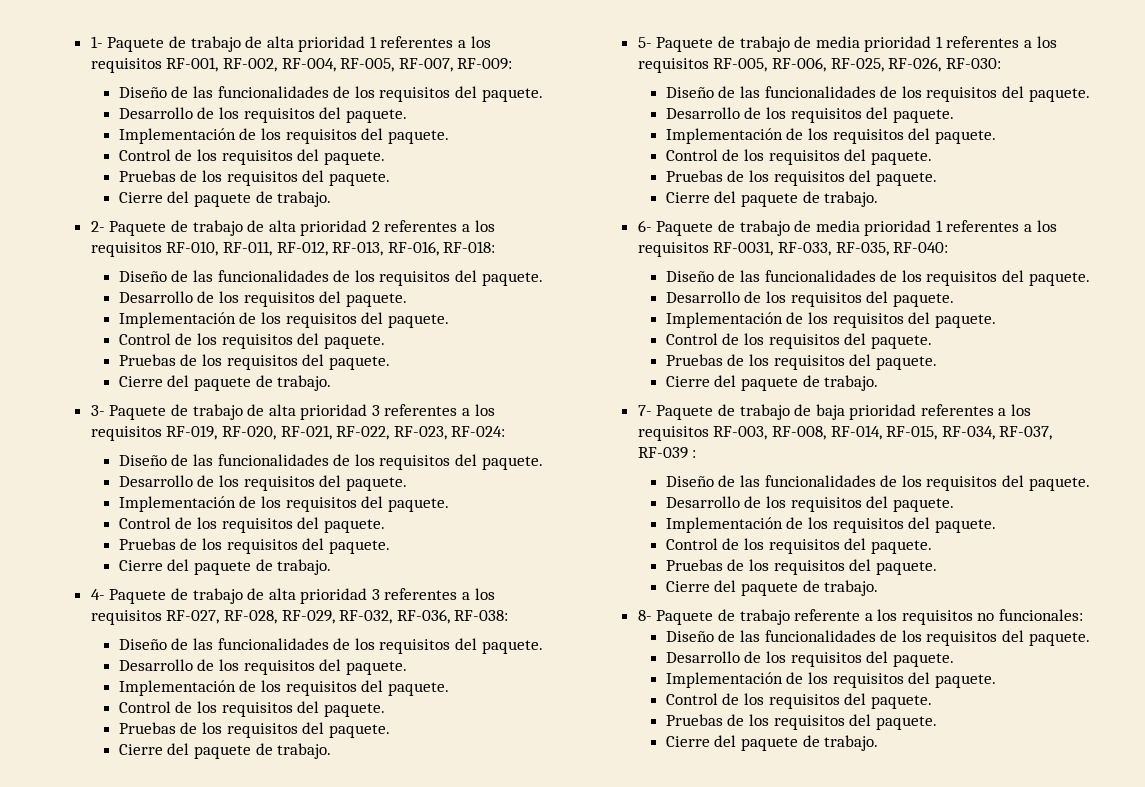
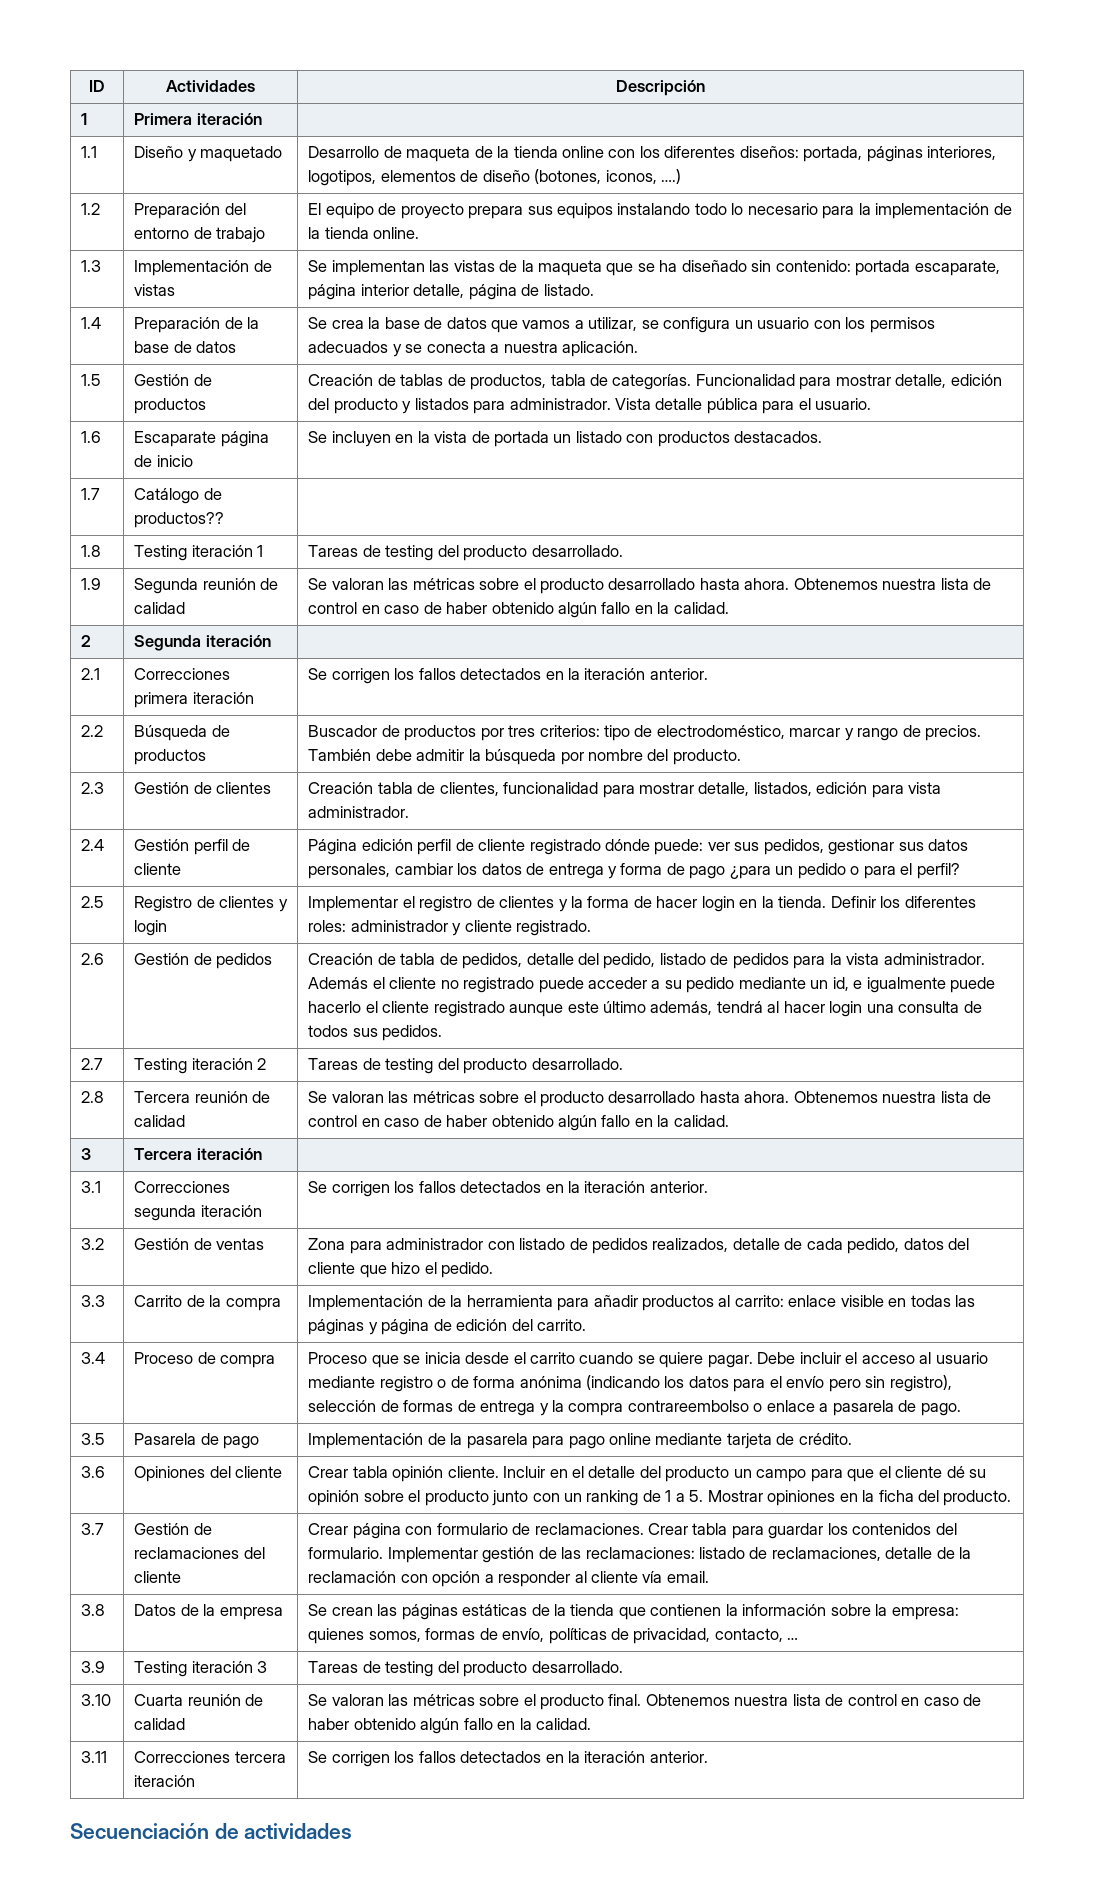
[90,36,491,52] [90,57,513,73] [118,86,543,102] [118,107,407,123] [118,128,449,144] [118,149,385,165] [118,170,390,186] [118,191,332,207] [90,220,495,236] [90,241,496,257] [118,270,543,286] [118,291,407,307] [118,312,449,328] [118,333,385,349] [118,354,390,370] [118,375,332,391] [90,404,495,420] [90,425,506,441] [118,454,543,470] [118,475,407,491] [118,496,449,512] [118,517,385,533] [118,538,390,554] [118,559,332,575] [90,588,495,604] [90,609,509,625] [118,638,543,654] [118,659,407,675] [118,680,449,696] [118,701,385,717] [118,722,390,738] [118,743,332,759] [637,36,1057,52] [637,57,1001,73] [665,86,1090,102] [665,107,954,123] [665,128,996,144] [665,149,932,165] [665,170,937,186] [665,191,879,207] [637,220,1057,236] [637,241,949,257] [665,270,1090,286] [665,291,954,307] [665,312,996,328] [665,333,932,349] [665,354,937,370] [665,375,879,391] [637,404,1032,420] [637,425,1053,441] [637,447,697,459] [665,475,1090,491] [665,496,954,512] [665,517,996,533] [665,538,932,554] [665,559,937,575] [665,580,879,596] [637,609,1084,625] [665,630,1090,646] [665,651,954,667] [665,672,996,688] [665,693,932,709] [665,714,937,730] [665,735,879,751] 1- Paquete de trabajo de alta prioridad 1 referentes a los requisitos RF-001, RF-002, RF-004, RF-005, RF-007, RF-009: // Diseño de las funcionalidades de los requisitos del paquete. // Desarrollo de los requisitos del paquete. // Implementación de los requisitos del paquete. // Control de los requisitos del paquete. // Pruebas de los requisitos del paquete. // Cierre del paquete de trabajo. // 2- Paquete de trabajo de alta prioridad 2 referentes a los requisitos RF-010, RF-011, RF-012, RF-013, RF-016, RF-018: // Diseño de las funcionalidades de los requisitos del paquete. // Desarrollo de los requisitos del paquete. // Implementación de los requisitos del paquete. // Control de los requisitos del paquete. // Pruebas de los requisitos del paquete. // Cierre del paquete de trabajo. // 3- Paquete de trabajo de alta prioridad 3 referentes a los requisitos RF-019, RF-020, RF-021, RF-022, RF-023, RF-024: // Diseño de las funcionalidades de los requisitos del paquete. // Desarrollo de los requisitos del paquete. // Implementación de los requisitos del paquete. // Control de los requisitos del paquete. // Pruebas de los requisitos del paquete. // Cierre del paquete de trabajo. // 4- Paquete de trabajo de alta prioridad 3 referentes a los requisitos RF-027, RF-028, RF-029, RF-032, RF-036, RF-038: // Diseño de las funcionalidades de los requisitos del paquete. // Desarrollo de los requisitos del paquete. // Implementación de los requisitos del paquete. // Control de los requisitos del paquete. // Pruebas de los requisitos del paquete. // Cierre del paquete de trabajo. // 5- Paquete de trabajo de media prioridad 1 referentes a los requisitos RF-005, RF-006, RF-025, RF-026, RF-030: // Diseño de las funcionalidades de los requisitos del paquete. // Desarrollo de los requisitos del paquete. // Implementación de los requisitos del paquete. // Control de los requisitos del paquete. // Pruebas de los requisitos del paquete. // Cierre del paquete de trabajo. // 6- Paquete de trabajo de media prioridad 1 referentes a los requisitos RF-0031, RF-033, RF-035, RF-040: // Diseño de las funcionalidades de los requisitos del paquete. // Desarrollo de los requisitos del paquete. // Implementación de los requisitos del paquete. // Control de los requisitos del paquete. // Pruebas de los requisitos del paquete. // Cierre del paquete de trabajo. // 7- Paquete de trabajo de baja prioridad referentes a los requisitos RF-003, RF-008, RF-014, RF-015, RF-034, RF-037, RF-039 : // Diseño de las funcionalidades de los requisitos del paquete. // Desarrollo de los requisitos del paquete. // Implementación de los requisitos del paquete. // Control de los requisitos del paquete. // Pruebas de los requisitos del paquete. // Cierre del paquete de trabajo. // 8- Paquete de trabajo referente a los requisitos no funcionales: // Diseño de las funcionalidades de los requisitos del paquete. // Desarrollo de los requisitos del paquete. // Implementación de los requisitos del paquete. // Control de los requisitos del paquete. // Pruebas de los requisitos del paquete. // Cierre del paquete de trabajo. -> [89,80,105,92] [166,80,255,92] [616,80,705,96] [81,113,88,125] [134,113,262,125] [81,146,98,158] [134,146,283,162] [308,146,997,162] [308,169,681,186] [81,203,101,215] [134,203,246,219] [134,227,266,243] [308,203,1012,219] [308,227,420,239] [81,260,102,272] [134,260,272,276] [134,284,176,296] [308,260,1000,276] [308,284,594,300] [81,317,102,329] [134,317,260,333] [134,341,237,353] [308,317,935,333] [308,341,638,357] [81,374,102,386] [134,374,212,386] [134,398,207,414] [308,374,1002,390] [308,398,872,414] [81,431,102,443] [134,431,269,447] [134,455,193,467] [308,431,823,447] [81,488,101,500] [134,488,222,504] [134,512,225,528] [81,545,102,557] [134,545,264,561] [308,545,623,561] [81,578,102,590] [134,578,279,594] [134,602,186,614] [308,578,992,594] [308,602,729,618] [81,635,92,647] [134,635,271,651] [81,668,101,680] [134,668,231,680] [134,692,254,708] [308,668,708,684] [81,725,104,737] [134,725,230,741] [134,749,207,765] [308,725,982,741] [308,749,741,765] [81,782,105,794] [134,782,272,794] [308,782,942,798] [308,806,410,818] [81,839,105,851] [134,839,251,855] [134,863,182,875] [308,839,969,855] [308,863,960,879] [81,896,105,908] [134,896,288,912] [134,920,168,936] [308,896,976,912] [308,920,592,936] [81,953,105,965] [134,953,273,969] [308,953,985,969] [308,977,996,993] [308,1001,982,1017] [308,1025,443,1041] [81,1058,104,1070] [134,1058,267,1074] [308,1058,623,1074] [81,1091,105,1103] [134,1091,271,1103] [134,1115,186,1127] [308,1091,992,1107] [308,1115,729,1131] [81,1148,92,1160] [134,1148,262,1160] [81,1181,102,1193] [134,1181,231,1193] [134,1205,262,1221] [308,1181,708,1197] [81,1238,105,1250] [134,1238,265,1250] [308,1238,970,1254] [308,1262,494,1278] [81,1295,106,1307] [134,1295,281,1311] [308,1295,976,1311] [308,1319,586,1335] [81,1352,106,1364] [134,1352,276,1368] [308,1352,988,1368] [308,1375,952,1392] [308,1400,961,1416] [81,1433,106,1445] [134,1433,260,1449] [308,1433,852,1449] [81,1466,106,1478] [134,1466,283,1482] [308,1466,987,1482] [308,1490,1012,1506] [81,1523,105,1535] [134,1523,212,1535] [134,1547,265,1559] [134,1571,182,1583] [308,1523,957,1539] [308,1547,972,1563] [308,1571,709,1587] [81,1604,106,1616] [134,1604,283,1620] [308,1604,959,1620] [308,1628,799,1644] [81,1661,106,1673] [134,1661,268,1677] [308,1661,623,1677] [81,1694,112,1706] [134,1694,264,1706] [134,1718,186,1730] [308,1694,982,1710] [308,1718,591,1734] [81,1751,108,1763] [134,1751,286,1763] [134,1775,196,1787] [308,1751,708,1767] [70,1823,353,1839] ID | Actividades | Descripción // 1 | Primera iteración | // 1.1 | Diseño y maquetado | Desarrollo de maqueta de la tienda online con los diferentes diseños: portada, páginas interiores, logotipos, elementos de diseño (botones, iconos, ….) // 1.2 | Preparación del entorno de trabajo | El equipo de proyecto prepara sus equipos instalando todo lo necesario para la implementación de la tienda online. // 1.3 | Implementación de vistas | Se implementan las vistas de la maqueta que se ha diseñado sin contenido: portada escaparate, página interior detalle, página de listado. // 1.4 | Preparación de la base de datos | Se crea la base de datos que vamos a utilizar, se configura un usuario con los permisos adecuados y se conecta a nuestra aplicación. // 1.5 | Gestión de productos | Creación de tablas de productos, tabla de categorías. Funcionalidad para mostrar detalle, edición del producto y listados para administrador. Vista detalle pública para el usuario. // 1.6 | Escaparate página de inicio | Se incluyen en la vista de portada un listado con productos destacados. // 1.7 | Catálogo de productos?? | // 1.8 | Testing iteración 1 | Tareas de testing del producto desarrollado. // 1.9 | Segunda reunión de calidad | Se valoran las métricas sobre el producto desarrollado hasta ahora. Obtenemos nuestra lista de control en caso de haber obtenido algún fallo en la calidad. // 2 | Segunda iteración | // 2.1 | Correcciones primera iteración | Se corrigen los fallos detectados en la iteración anterior. // 2.2 | Búsqueda de productos | Buscador de productos por tres criterios: tipo de electrodoméstico, marcar y rango de precios. También debe admitir la búsqueda por nombre del producto. // 2.3 | Gestión de clientes | Creación tabla de clientes, funcionalidad para mostrar detalle, listados, edición para vista administrador. // 2.4 | Gestión perfil de cliente | Página edición perfil de cliente registrado dónde puede: ver sus pedidos, gestionar sus datos personales, cambiar los datos de entrega y forma de pago ¿para un pedido o para el perfil? // 2.5 | Registro de clientes y login | Implementar el registro de clientes y la forma de hacer login en la tienda. Definir los diferentes roles: administrador y cliente registrado. // 2.6 | Gestión de pedidos | Creación de tabla de pedidos, detalle del pedido, listado de pedidos para la vista administrador. Además el cliente no registrado puede acceder a su pedido mediante un id, e igualmente puede hacerlo el cliente registrado aunque este último además, tendrá al hacer login una consulta de todos sus pedidos. // 2.7 | Testing iteración 2 | Tareas de testing del producto desarrollado. // 2.8 | Tercera reunión de calidad | Se valoran las métricas sobre el producto desarrollado hasta ahora. Obtenemos nuestra lista de control en caso de haber obtenido algún fallo en la calidad. // 3 | Tercera iteración | // 3.1 | Correcciones segunda iteración | Se corrigen los fallos detectados en la iteración anterior. // 3.2 | Gestión de ventas | Zona para administrador con listado de pedidos realizados, detalle de cada pedido, datos del cliente que hizo el pedido. // 3.3 | Carrito de la compra | Implementación de la herramienta para añadir productos al carrito: enlace visible en todas las páginas y página de edición del carrito. // 3.4 | Proceso de compra | Proceso que se inicia desde el carrito cuando se quiere pagar. Debe incluir el acceso al usuario mediante registro o de forma anónima (indicando los datos para el envío pero sin registro), selección de formas de entrega y la compra contrareembolso o enlace a pasarela de pago. // 3.5 | Pasarela de pago | Implementación de la pasarela para pago online mediante tarjeta de crédito. // 3.6 | Opiniones del cliente | Crear tabla opinión cliente. Incluir en el detalle del producto un campo para que el cliente dé su opinión sobre el producto junto con un ranking de 1 a 5. Mostrar opiniones en la ficha del producto. // 3.7 | Gestión de reclamaciones del cliente | Crear página con formulario de reclamaciones. Crear tabla para guardar los contenidos del formulario. Implementar gestión de las reclamaciones: listado de reclamaciones, detalle de la reclamación con opción a responder al cliente vía email. // 3.8 | Datos de la empresa | Se crean las páginas estáticas de la tienda que contienen la información sobre la empresa: quienes somos, formas de envío, políticas de privacidad, contacto, … // 3.9 | Testing iteración 3 | Tareas de testing del producto desarrollado. // 3.10 | Cuarta reunión de calidad | Se valoran las métricas sobre el producto final. Obtenemos nuestra lista de control en caso de haber obtenido algún fallo en la calidad. // 3.11 | Correcciones tercera iteración | Se corrigen los fallos detectados en la iteración anterior. // Secuenciación de actividades

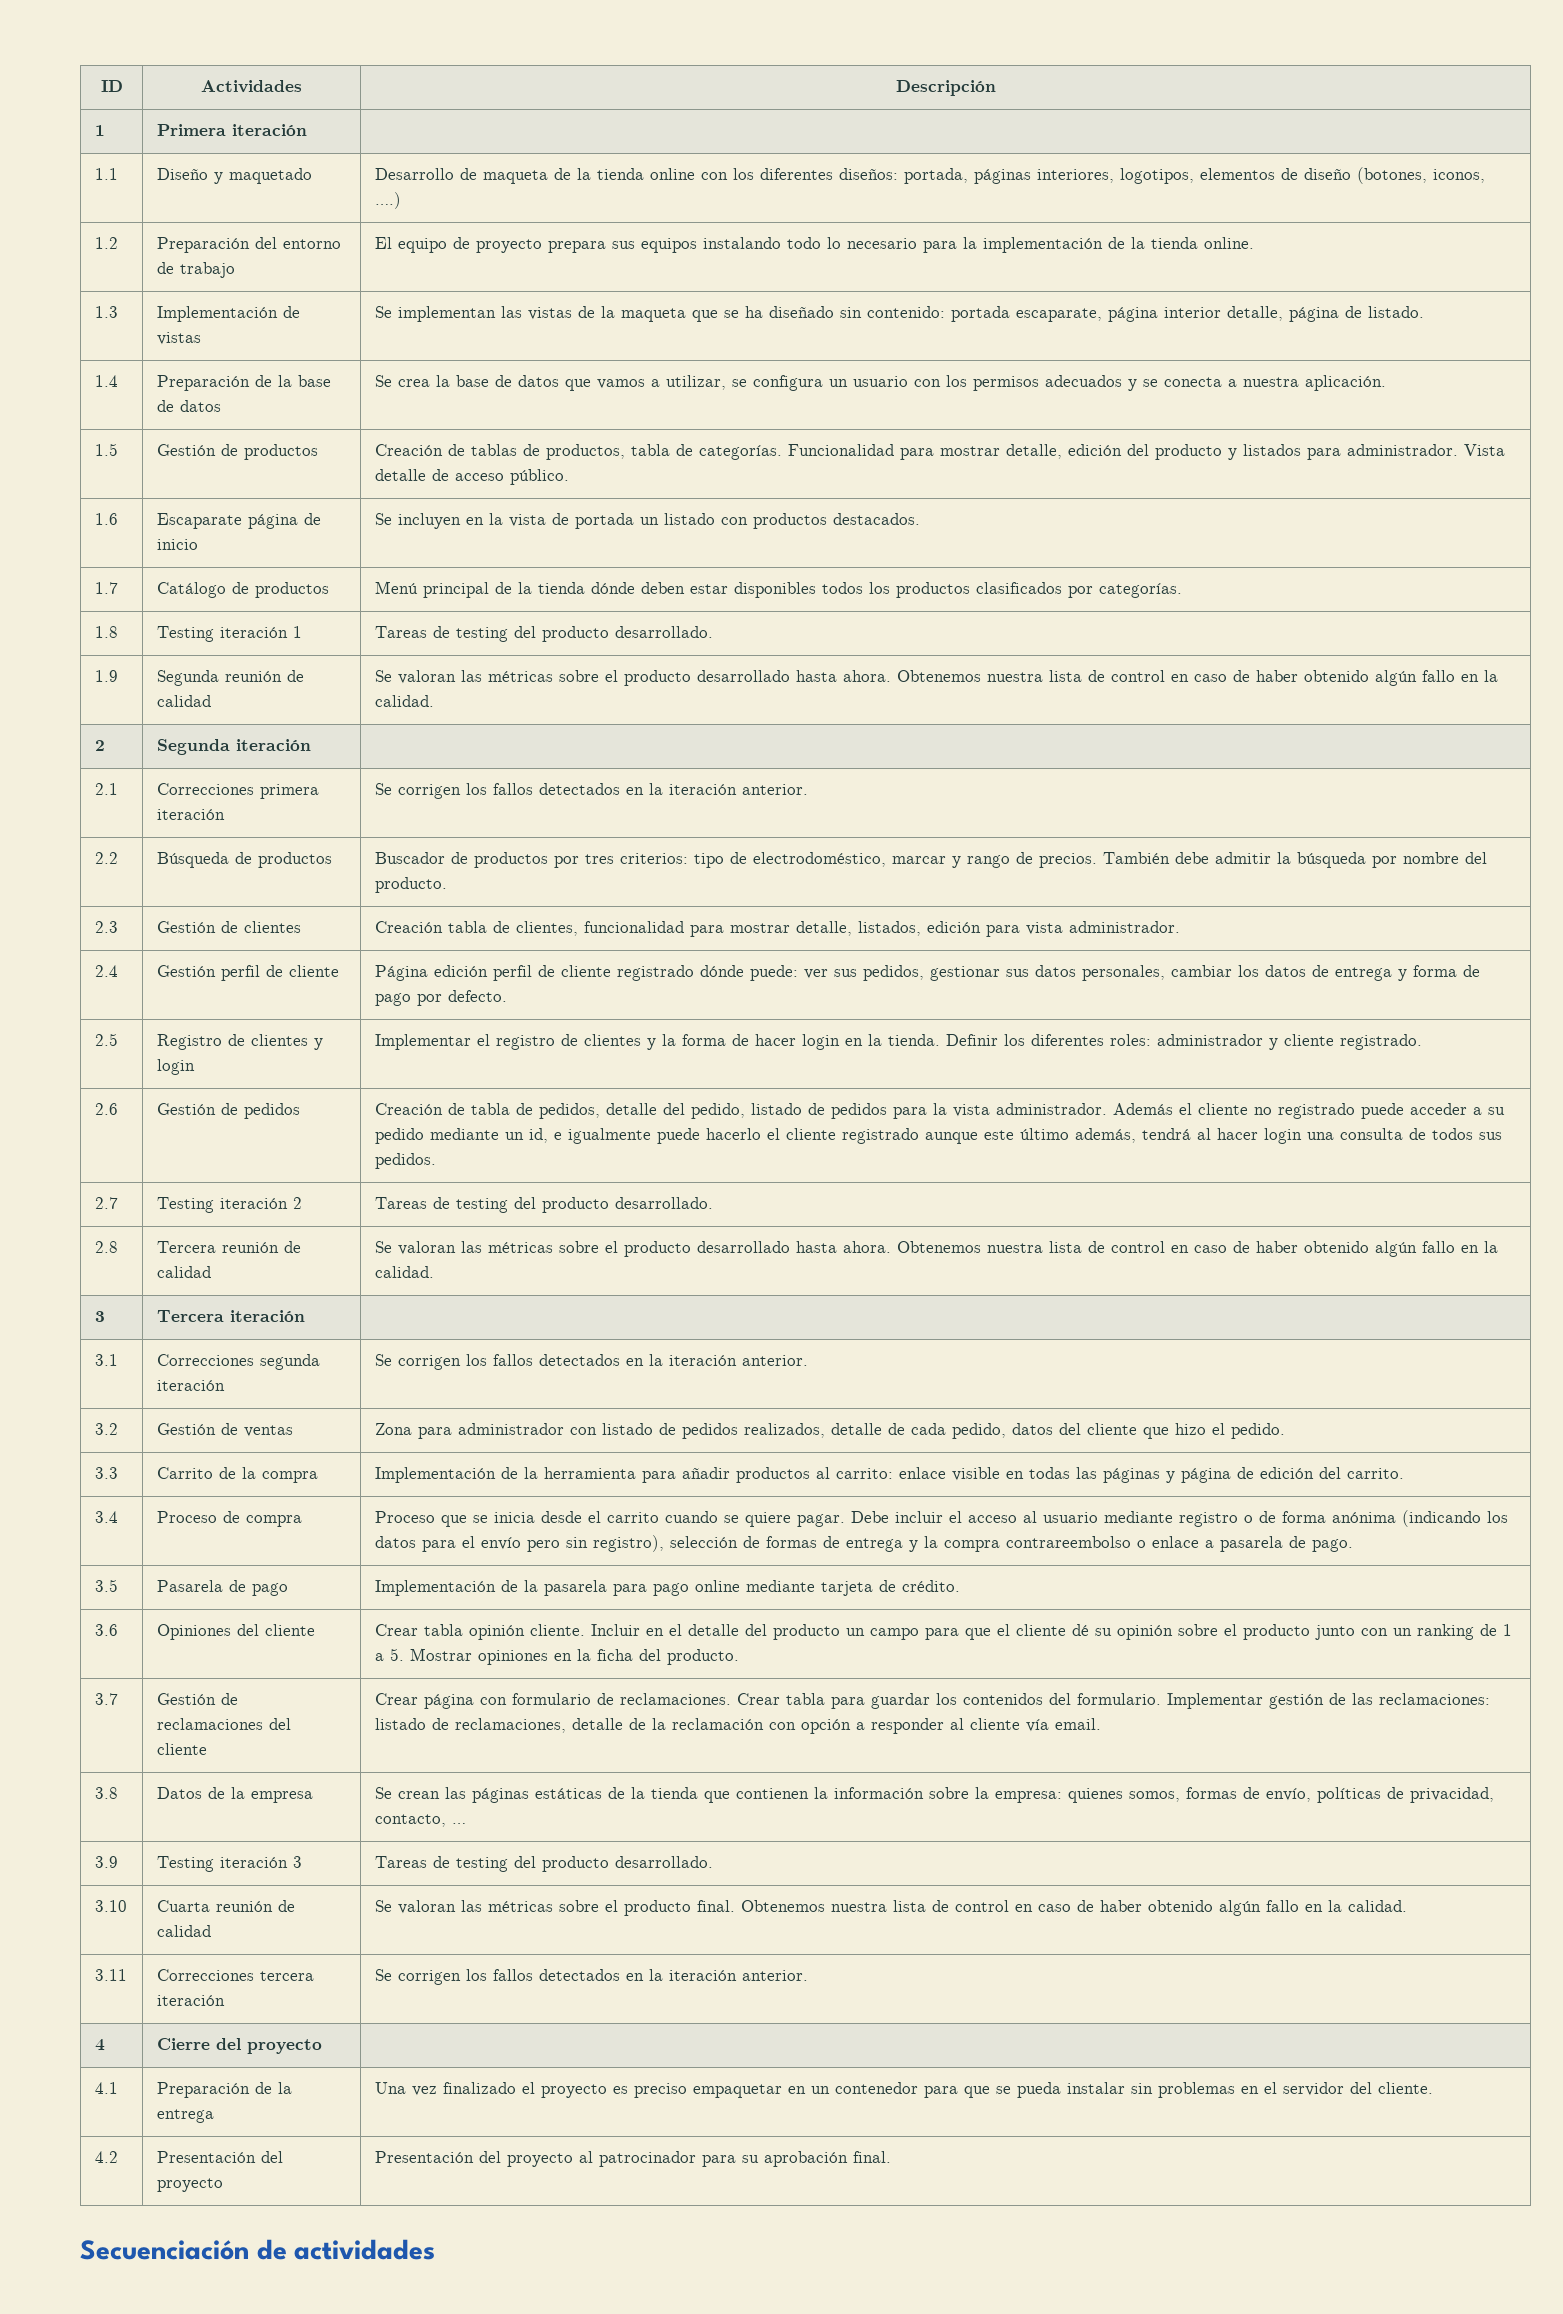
[706,398,872,414] pública para el usuario. -> [431,469,569,485] de acceso público.
[134,512,225,528] productos?? | -> [254,582,329,598] [374,581,1182,598] productos | Menú principal de la tienda dónde deben estar disponibles todos los productos clasificados por categorías.
[729,863,960,879] ¿para un pedido o para el perfil? -> [416,990,507,1006] por defecto.
(708, 1757) none -> [94,2039,105,2051] [156,2038,322,2054] [94,2082,118,2094] [156,2082,292,2098] [156,2109,214,2123] [374,2082,1433,2098] [94,2151,118,2163] [156,2151,283,2163] [156,2178,223,2192] [374,2151,891,2167] // 4 | Cierre del proyecto | // 4.1 | Preparación de la entrega | Una vez finalizado el proyecto es preciso empaquetar en un contenedor para que se pueda instalar sin problemas en el servidor del cliente. // 4.2 | Presentación del proyecto | Presentación del proyecto al patrocinador para su aprobación final.

